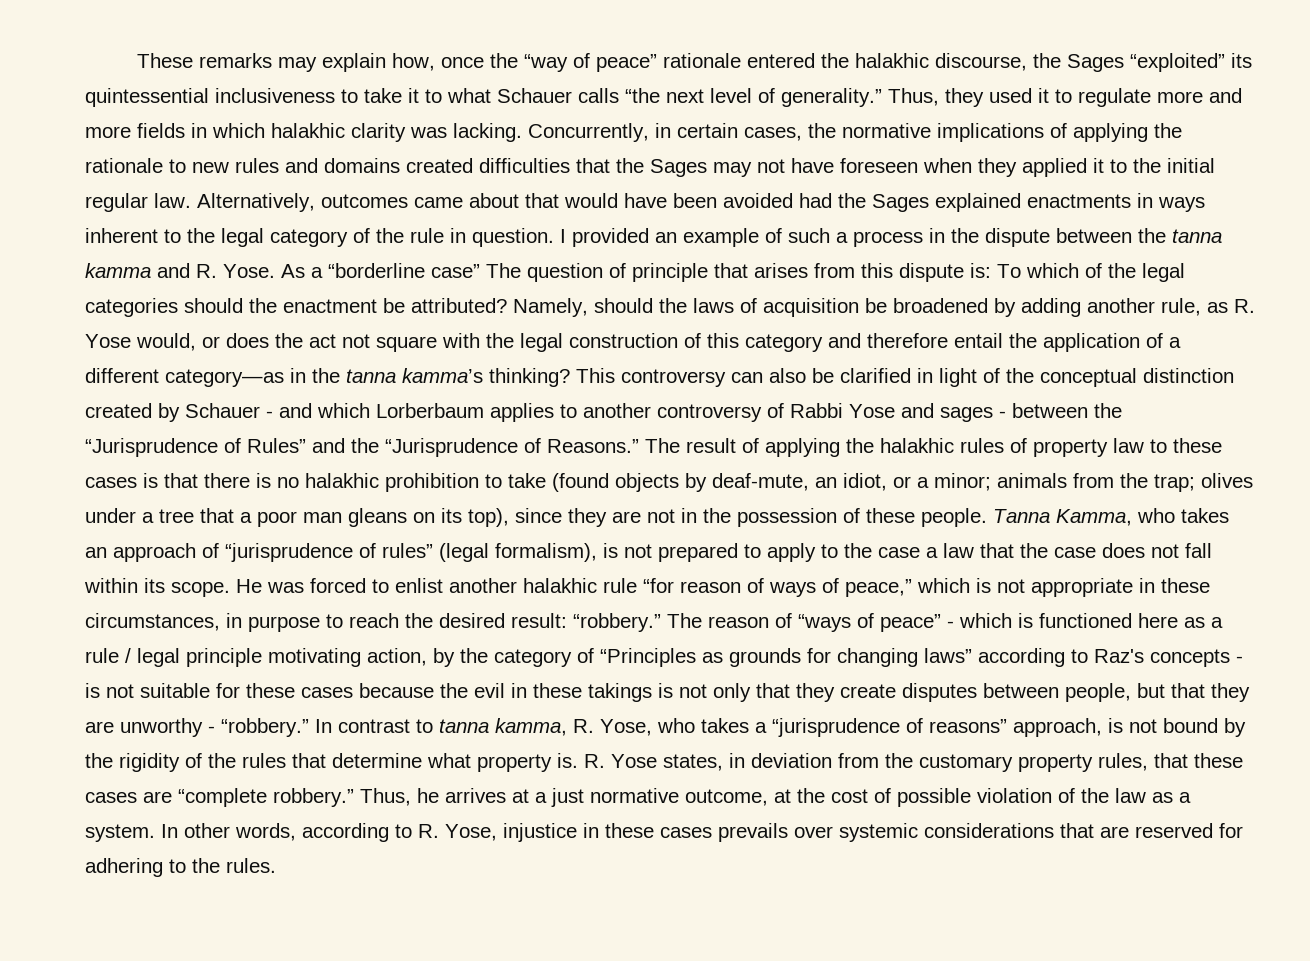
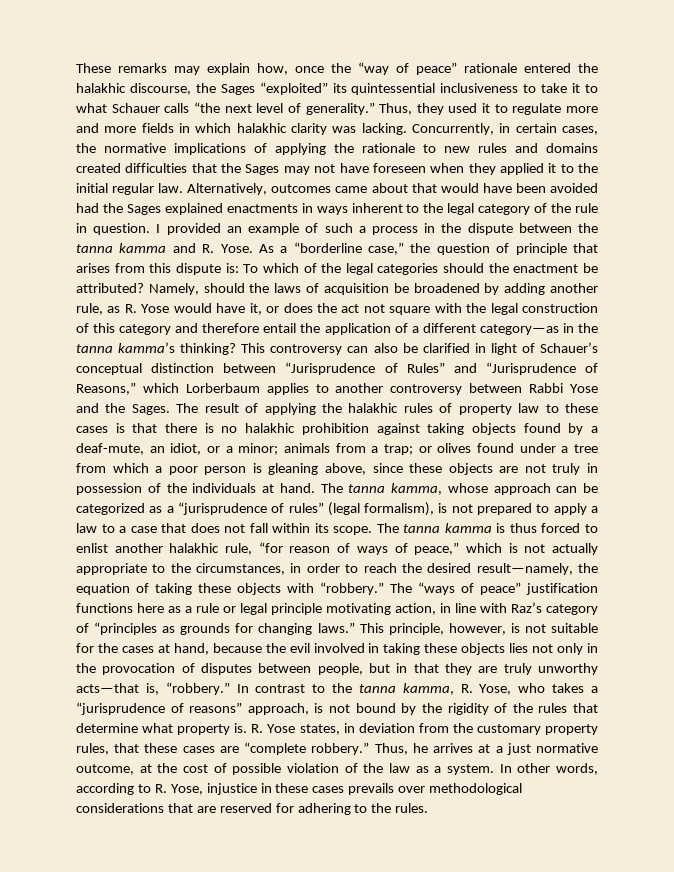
[431,263,521,278] case” The -> [368,242,431,255] case,” the
[136,333,196,351] would, -> [173,303,262,315] would have it,
[1006,368,1034,383] the -> [539,342,598,353] Schauer’s
[85,403,312,422] created by Schauer - and -> [223,362,598,375] [76,382,136,395] between “Jurisprudence of Rules” and “Jurisprudence of Reasons,”
[767,403,784,418] of -> [469,383,523,393] between
[940,403,1122,422] [85,438,639,457] sages - between the “Jurisprudence of Rules” and the “Jurisprudence of Reasons.” -> [105,403,170,415] the Sages.
[485,473,707,492] to take (found objects by -> [376,423,598,435] against taking objects found by a
[1120,473,1253,492] [85,508,1229,527] [85,543,219,562] the trap; olives under a tree that a poor man gleans on its top), since they are not in the possession of these people. Tanna Kamma, who takes an approach of -> [371,443,599,455] [76,463,598,475] [76,483,598,495] [76,503,174,515] a trap; or olives found under a tree from which a poor person is gleaning above, since these objects are not truly in possession of the individuals at hand. The tanna kamma, whose approach can be categorized as a
[821,543,1096,558] to the case a law that the case -> [591,506,599,513] [76,523,187,533] a law to a case that
[236,579,304,593] He was -> [376,523,537,533] The tanna kamma is thus
[603,578,637,593] rule -> [225,543,253,555] rule,
[1031,578,1210,597] appropriate in these -> [551,543,598,555] [76,563,191,575] actually appropriate to the
[248,616,320,632] purpose -> [306,563,340,573] order
[511,613,1132,632] result: “robbery.” The reason of “ways of peace” - which is functioned -> [476,563,598,575] [76,582,598,595] [76,603,133,613] result—namely, the equation of taking these objects with “robbery.” The “ways of peace” justification functions
[125,648,131,663] / -> [223,606,236,613] or
[433,648,696,667] by the category of “Principles -> [440,602,598,615] [76,622,158,635] in line with Raz’s category of “principles
[924,648,1243,667] [85,683,896,702] laws” according to Raz's concepts - is not suitable for these cases because the evil in these takings is not only that they create -> [317,622,598,635] [76,643,598,655] [76,663,195,675] laws.” This principle, however, is not suitable for the cases at hand, because the evil involved in taking these objects lies not only in the provocation of
(1165, 690) none -> [396,663,408,673] in
[120,718,215,737] unworthy - -> [503,663,598,675] [76,683,159,695] truly unworthy acts—that is,
(433, 726) none -> [332,683,353,693] the
[839,823,918,842] systemic -> [429,783,523,795] methodological

